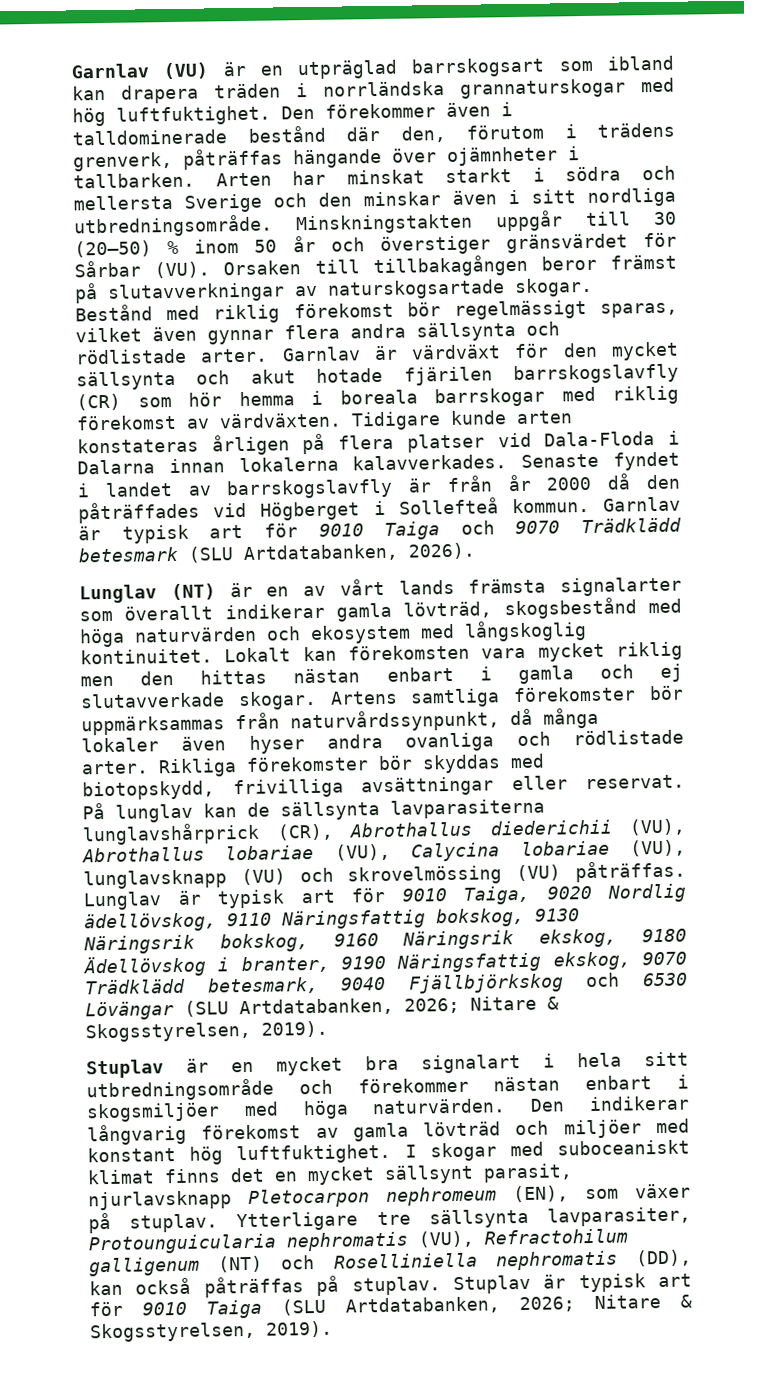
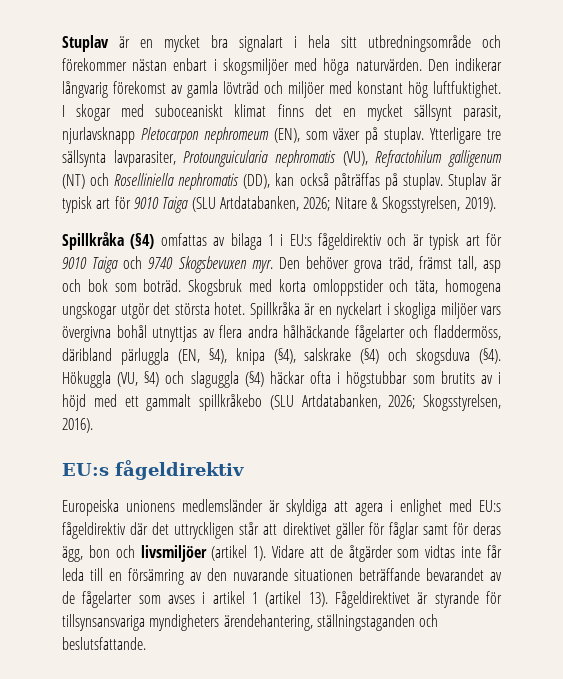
[71,55,674,80] [72,77,675,104] [72,102,513,127] [72,122,675,146] [73,146,580,172] [73,165,676,189] [73,187,676,213] [74,210,677,238] [74,232,677,258] [74,254,677,279] [74,277,593,304] [75,299,678,324] [75,321,560,345] [75,341,679,365] [76,363,679,391] [76,385,679,411] [76,410,573,431] [77,430,680,456] [77,451,680,475] [77,473,681,500] [78,496,681,524] [78,517,682,544] [78,542,475,563] [79,576,682,604] [79,597,682,622] [79,620,587,648] [80,641,683,665] [80,663,683,687] [80,685,684,711] [81,707,599,736] [81,729,684,754] [81,753,545,778] [82,774,685,801] [82,798,545,823] [82,818,686,846] [82,839,686,863] [83,860,686,890] [83,883,686,911] [84,907,580,933] [83,928,687,955] [83,951,687,978] [85,972,689,995] [85,995,559,1021] [85,1020,328,1043] Garnlav (VU) är en utpräglad barrskogsart som ibland kan drapera träden i norrländska grannaturskogar med hög luftfuktighet. Den förekommer även i talldominerade bestånd där den, förutom i trädens grenverk, påträffas hängande över ojämnheter i tallbarken. Arten har minskat starkt i södra och mellersta Sverige och den minskar även i sitt nordliga utbredningsområde. Minskningstakten uppgår till 30 (20–50) % inom 50 år och överstiger gränsvärdet för Sårbar (VU). Orsaken till tillbakagången beror främst på slutavverkningar av naturskogsartade skogar. Bestånd med riklig förekomst bör regelmässigt sparas, vilket även gynnar flera andra sällsynta och rödlistade arter. Garnlav är värdväxt för den mycket sällsynta och akut hotade fjärilen barrskogslavfly (CR) som hör hemma i boreala barrskogar med riklig förekomst av värdväxten. Tidigare kunde arten konstateras årligen på flera platser vid Dala-Floda i Dalarna innan lokalerna kalavverkades. Senaste fyndet i landet av barrskogslavfly är från år 2000 då den påträffades vid Högberget i Sollefteå kommun. Garnlav är typisk art för 9010 Taiga och 9070 Trädklädd betesmark (SLU Artdatabanken, 2026). // Lunglav (NT) är en av vårt lands främsta signalarter som överallt indikerar gamla lövträd, skogsbestånd med höga naturvärden och ekosystem med långskoglig kontinuitet. Lokalt kan förekomsten vara mycket riklig men den hittas nästan enbart i gamla och ej slutavverkade skogar. Artens samtliga förekomster bör uppmärksammas från naturvårdssynpunkt, då många lokaler även hyser andra ovanliga och rödlistade arter. Rikliga förekomster bör skyddas med biotopskydd, frivilliga avsättningar eller reservat. På lunglav kan de sällsynta lavparasiterna lunglavshårprick (CR), Abrothallus diederichii (VU), Abrothallus lobariae (VU), Calycina lobariae (VU), lunglavsknapp (VU) och skrovelmössing (VU) påträffas. Lunglav är typisk art för 9010 Taiga, 9020 Nordlig ädellövskog, 9110 Näringsfattig bokskog, 9130 Näringsrik bokskog, 9160 Näringsrik ekskog, 9180 Ädellövskog i branter, 9190 Näringsfattig ekskog, 9070 Trädklädd betesmark, 9040 Fjällbjörkskog och 6530 Lövängar (SLU Artdatabanken, 2026; Nitare & Skogsstyrelsen, 2019). // -> (62, 43) none
(333, 1329) none -> [62,232,502,250] [62,256,501,273] [62,279,502,296] [62,302,501,319] [62,325,501,342] [62,348,501,365] [62,371,501,388] [62,394,501,411] [62,418,93,433] [62,460,244,480] [62,499,501,516] [62,522,501,539] [62,545,503,562] [62,568,502,585] [62,591,502,608] [62,614,439,631] [62,637,146,650] // Spillkråka (§4) omfattas av bilaga 1 i EU:s fågeldirektiv och är typisk art för 9010 Taiga och 9740 Skogsbevuxen myr. Den behöver grova träd, främst tall, asp och bok som boträd. Skogsbruk med korta omloppstider och täta, homogena ungskogar utgör det största hotet. Spillkråka är en nyckelart i skogliga miljöer vars övergivna bohål utnyttjas av flera andra hålhäckande fågelarter och fladdermöss, däribland pärluggla (EN, §4), knipa (§4), salskrake (§4) och skogsduva (§4). Hökuggla (VU, §4) och slaguggla (§4) häckar ofta i högstubbar som brutits av i höjd med ett gammalt spillkråkebo (SLU Artdatabanken, 2026; Skogsstyrelsen, 2016). // EU:s fågeldirektiv // Europeiska unionens medlemsländer är skyldiga att agera i enlighet med EU:s fågeldirektiv där det uttryckligen står att direktivet gäller för fåglar samt för deras ägg, bon och livsmiljöer (artikel 1). Vidare att de åtgärder som vidtas inte får leda till en försämring av den nuvarande situationen beträffande bevarandet av de fågelarter som avses i artikel 1 (artikel 13). Fågeldirektivet är styrande för tillsynsansvariga myndigheters ärendehantering, ställningstaganden och beslutsfattande.

